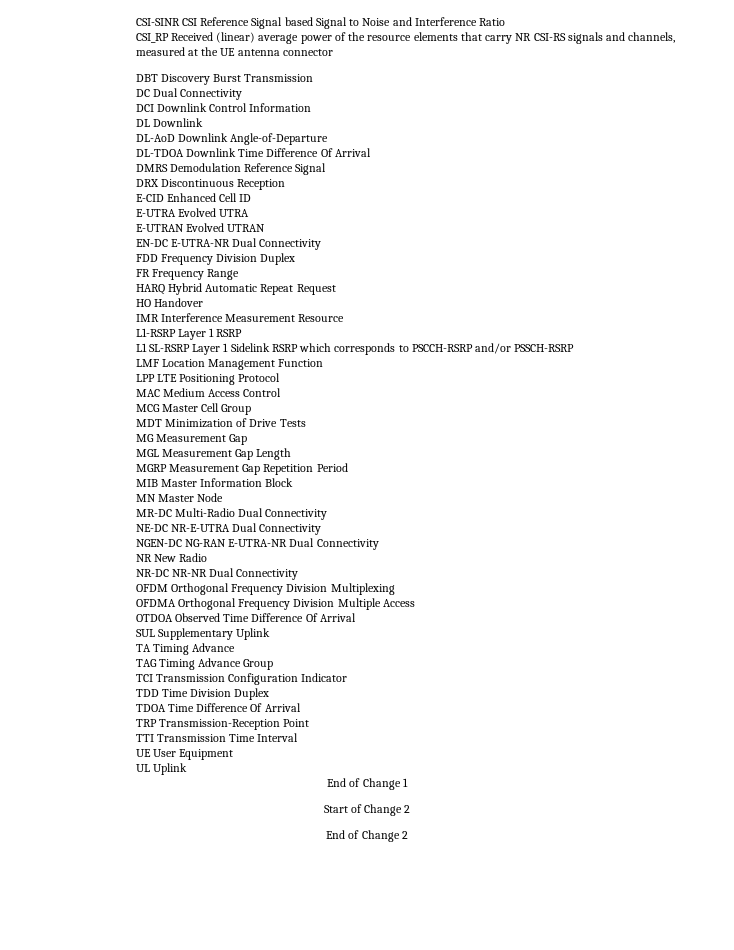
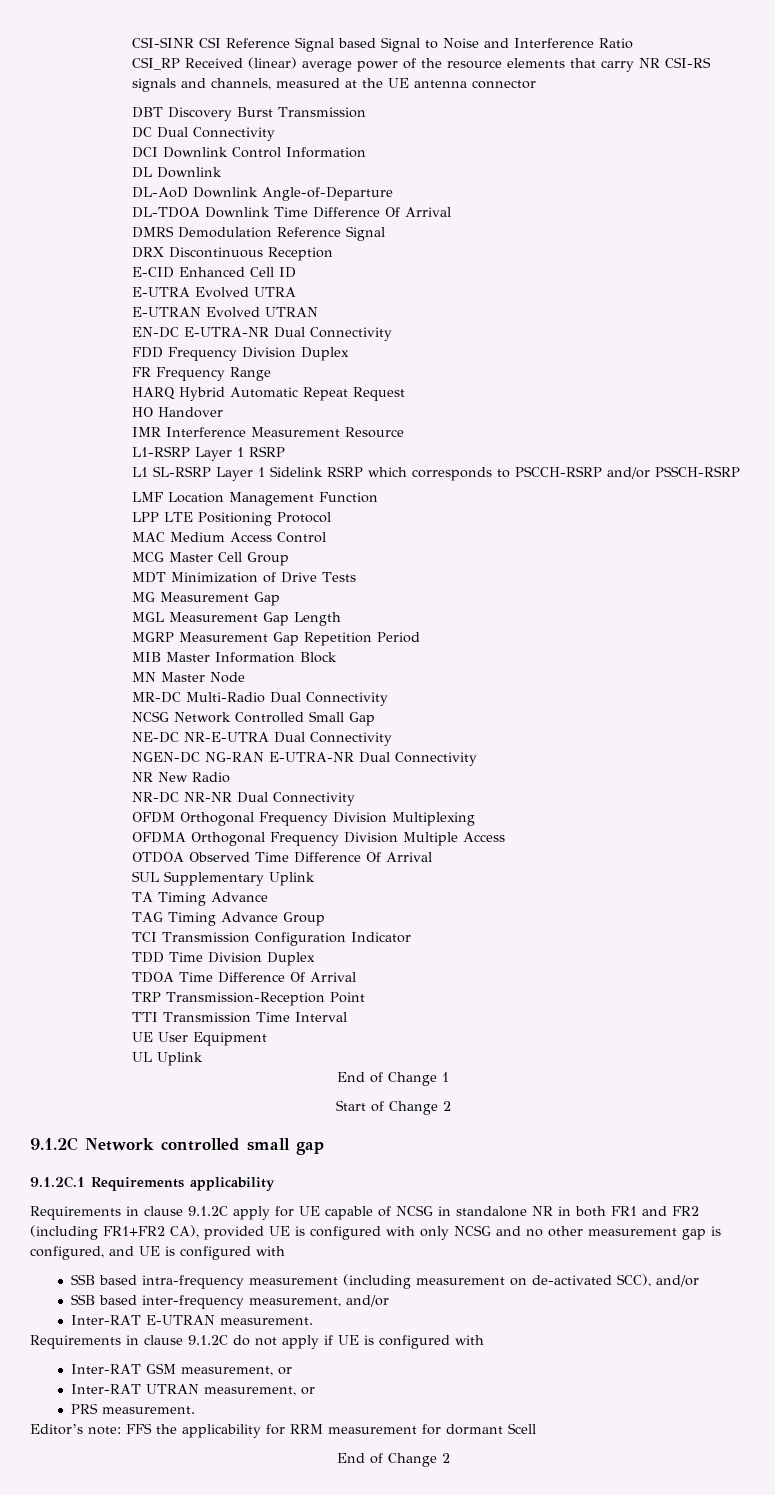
(328, 514) none -> [131,711,375,726] // NCSG Network Controlled Small Gap
(411, 809) none -> [30,1137,324,1155] [30,1176,275,1191] [30,1205,699,1220] [30,1225,721,1240] [30,1246,285,1260] [71,1274,700,1289] [71,1294,390,1309] [71,1315,314,1325] [30,1335,484,1349] [71,1363,293,1376] [71,1384,316,1396] [71,1403,196,1414] [30,1423,536,1438] // 9.1.2C Network controlled small gap // 9.1.2C.1 Requirements applicability // Requirements in clause 9.1.2C apply for UE capable of NCSG in standalone NR in both FR1 and FR2 (including FR1+FR2 CA), provided UE is configured with only NCSG and no other measurement gap is configured, and UE is configured with // SSB based intra-frequency measurement (including measurement on de-activated SCC), and/or // SSB based inter-frequency measurement, and/or // Inter-RAT E-UTRAN measurement. // Requirements in clause 9.1.2C do not apply if UE is configured with // Inter-RAT GSM measurement, or // Inter-RAT UTRAN measurement, or // PRS measurement. // Editor’s note: FFS the applicability for RRM measurement for dormant Scell

